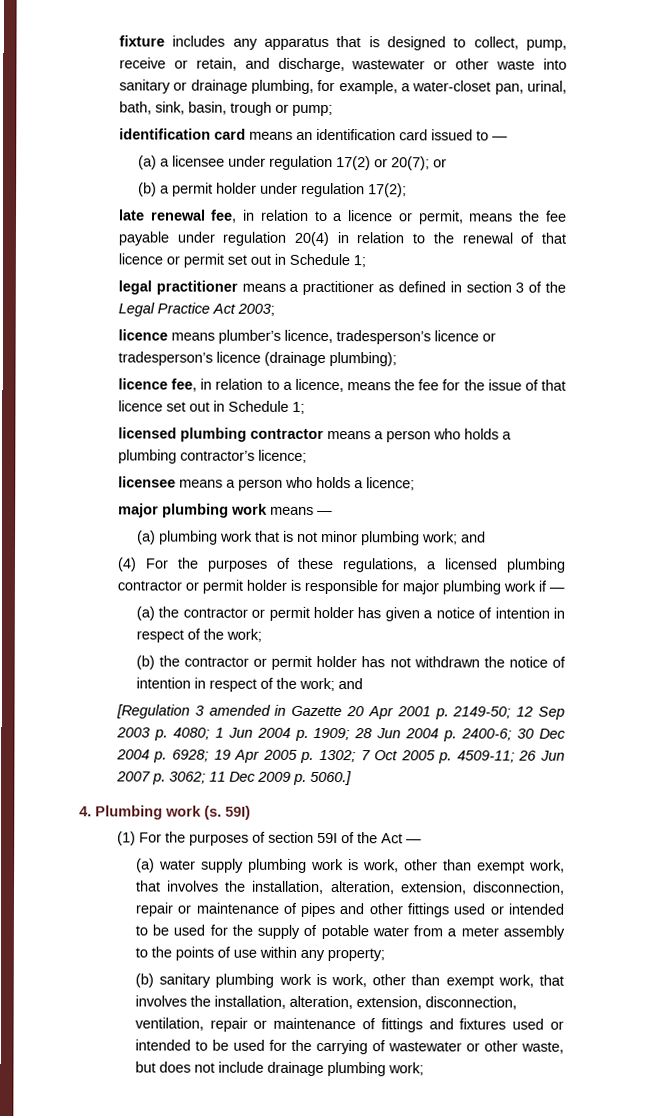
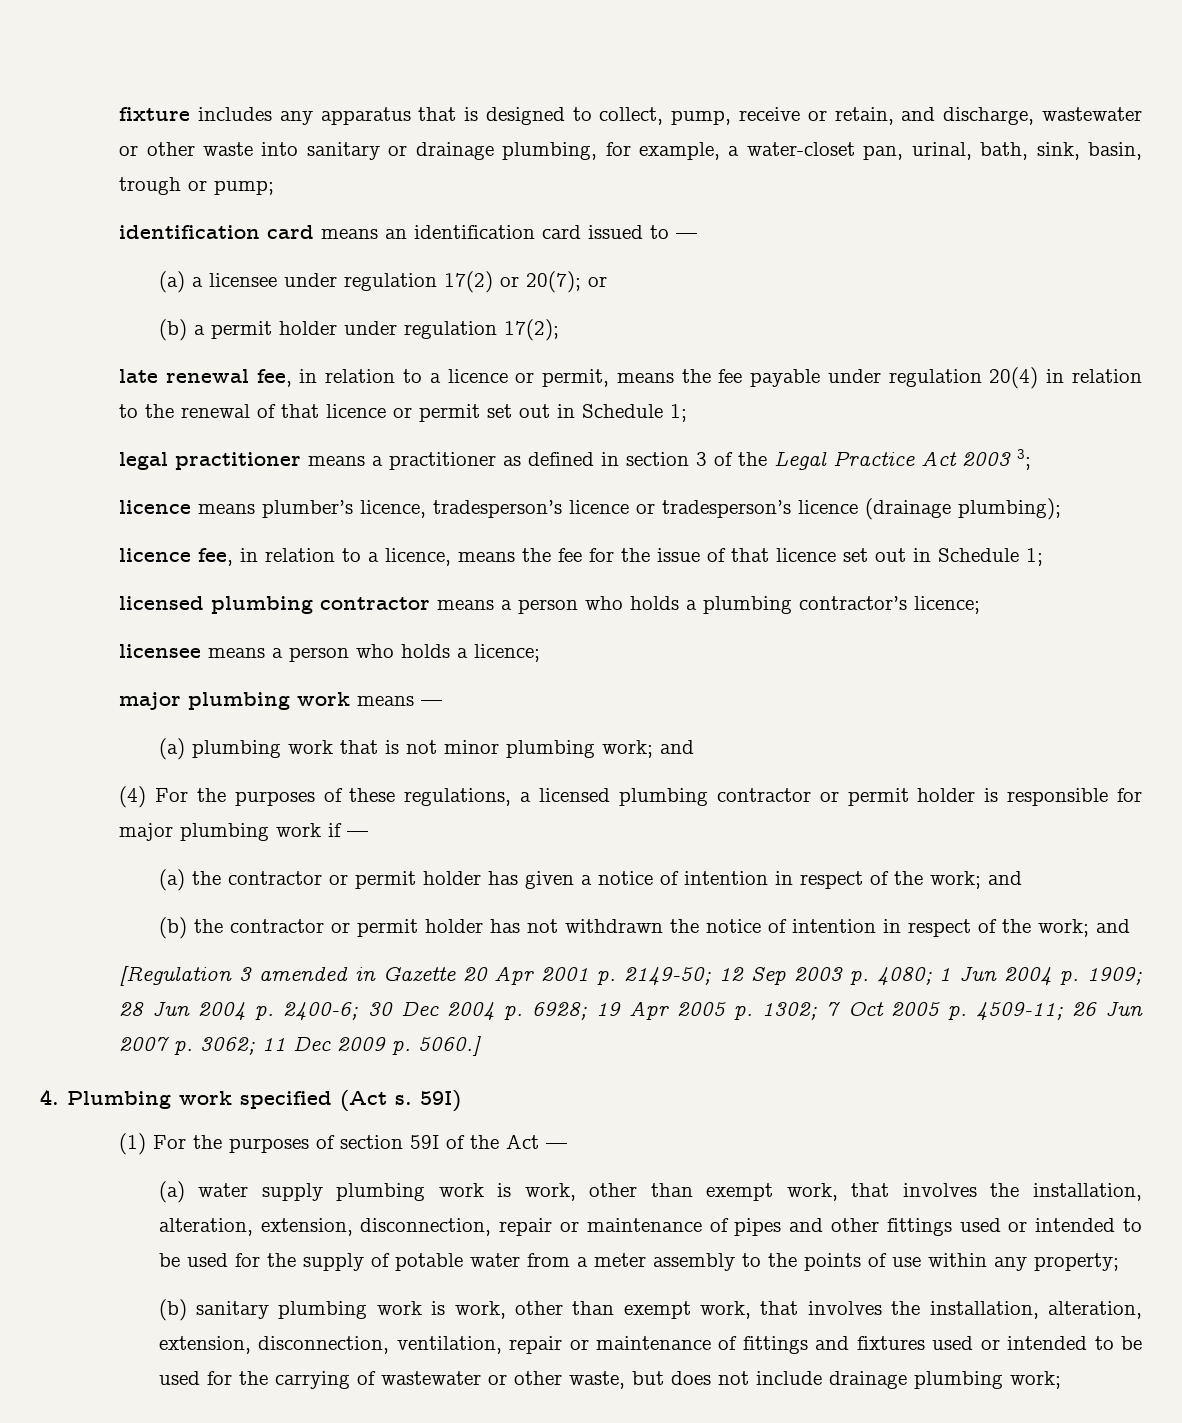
[236,303,275,316] 2003; -> [962,449,1032,470] 2003 3;
(262, 635) none -> [987,871,1022,885] and
[204,805,222,820] (s. -> [240,1090,412,1111] specified (Act s.

